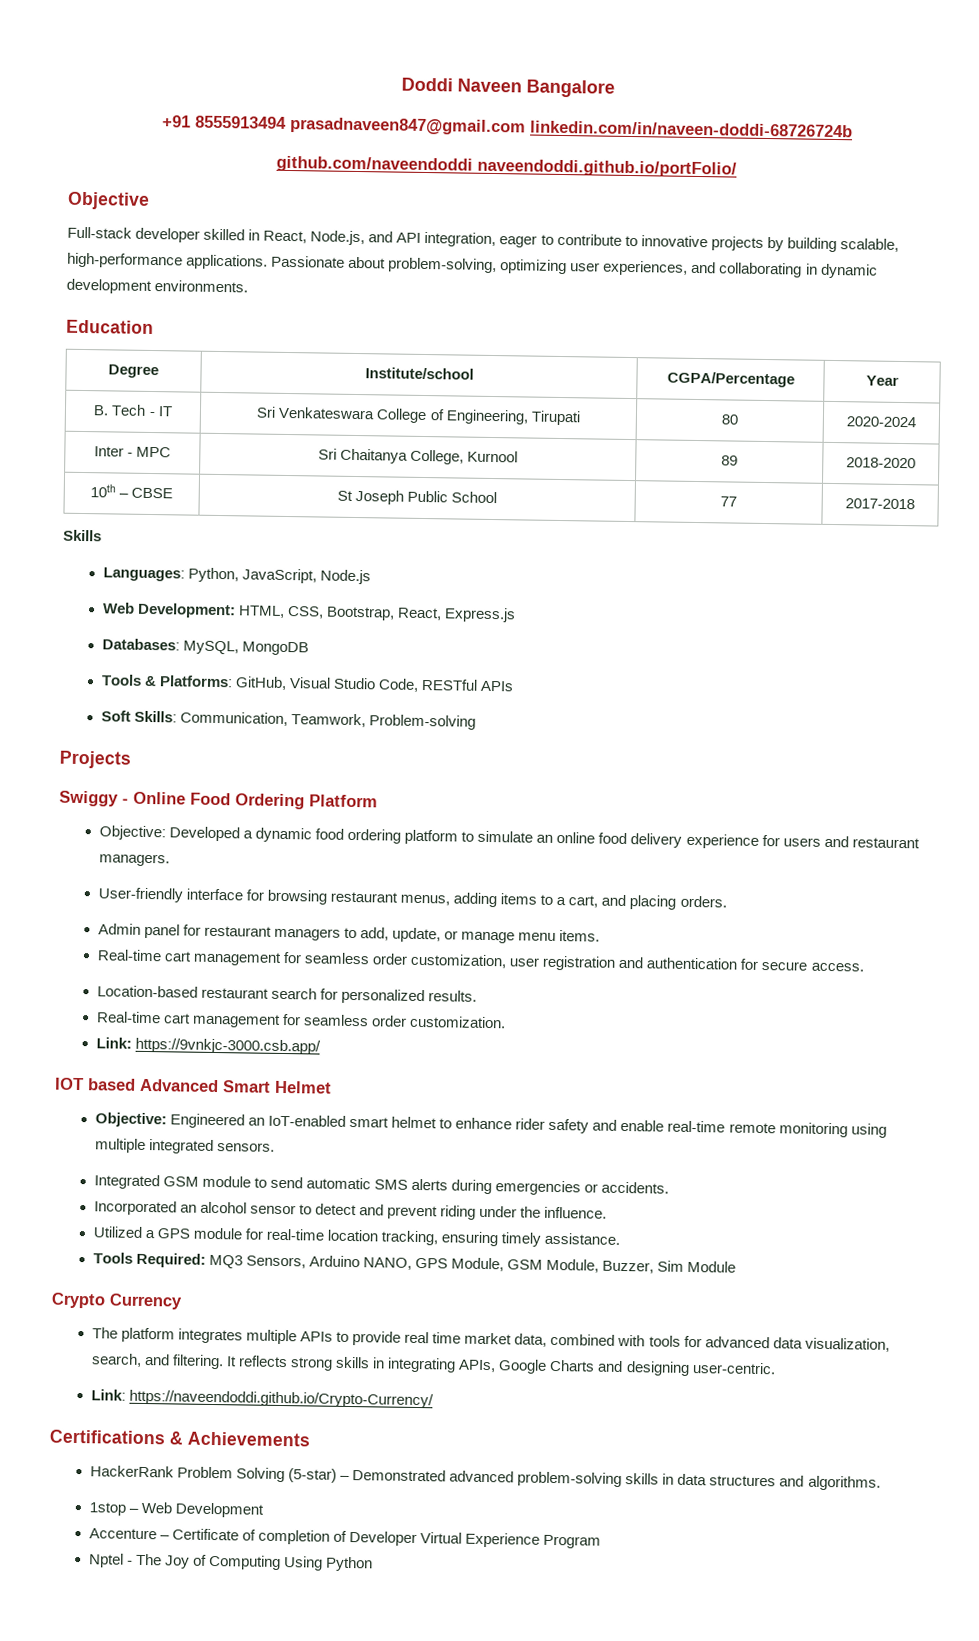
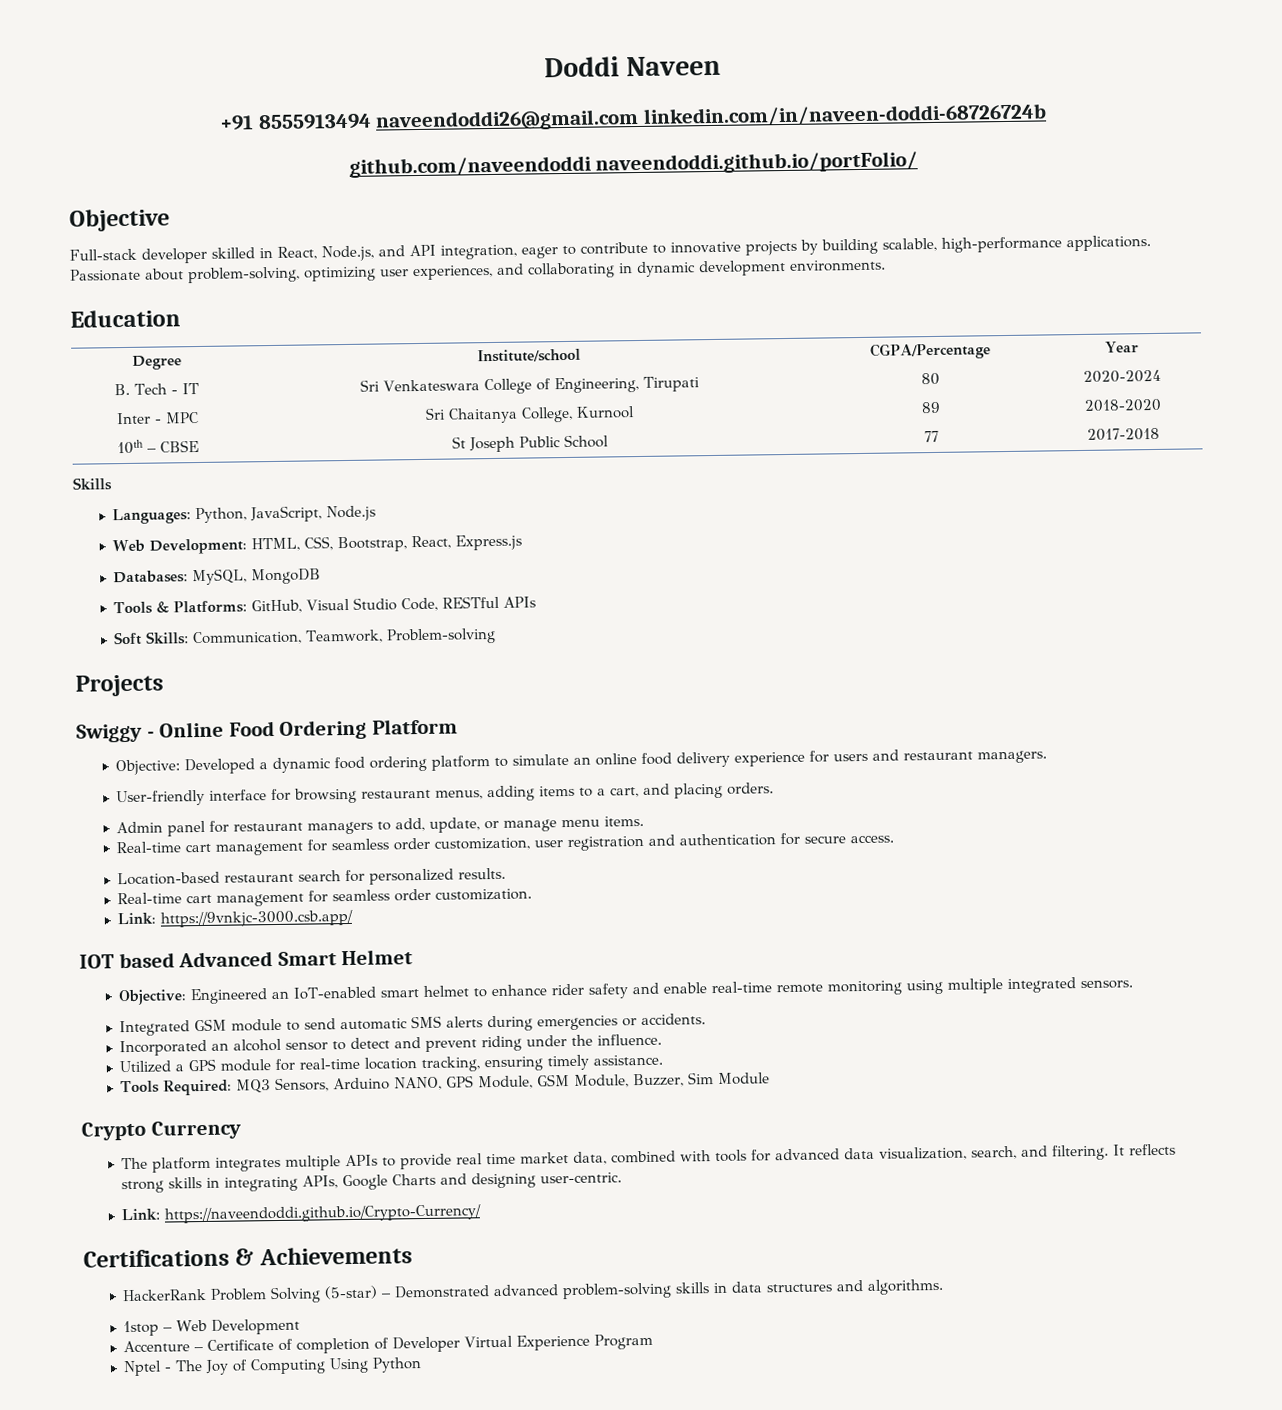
[525,79,615,98] Bangalore -> (722, 66) none
[290,117,526,136] prasadnaveen847@gmail.com -> [375,108,640,132] naveendoddi26@gmail.com

